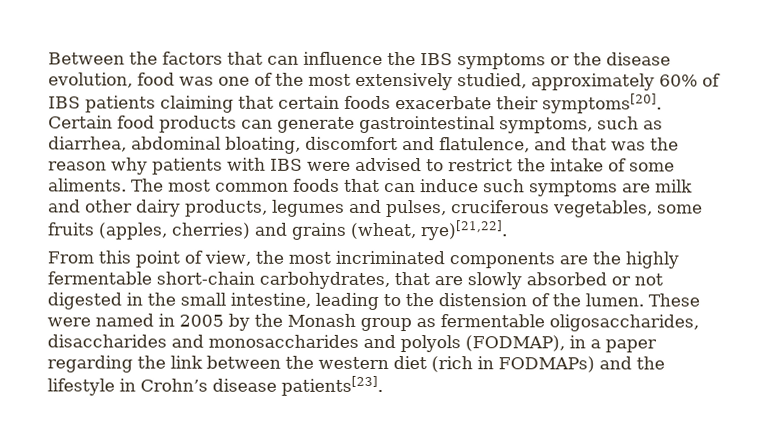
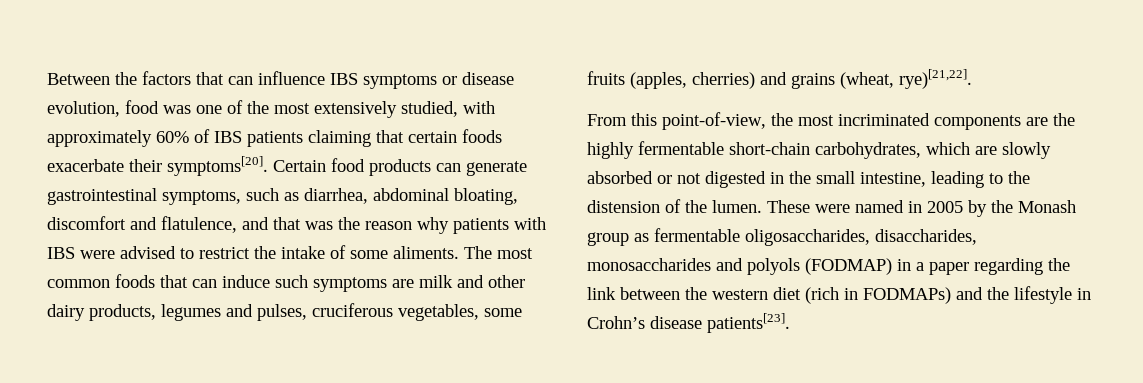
[387,52,416,66] the -> (325, 78) none
[573,52,602,66] the -> (457, 80) none
(527, 81) none -> [463,101,495,114] with
[135,250,251,268] point of view, -> [662,112,766,130] point-of-view,
[394,272,430,286] that -> [926,142,970,155] which
[47,334,204,348] disaccharides and -> [875,229,977,245] disaccharides,
[465,335,565,352] (FODMAP), -> [805,258,892,275] (FODMAP)

